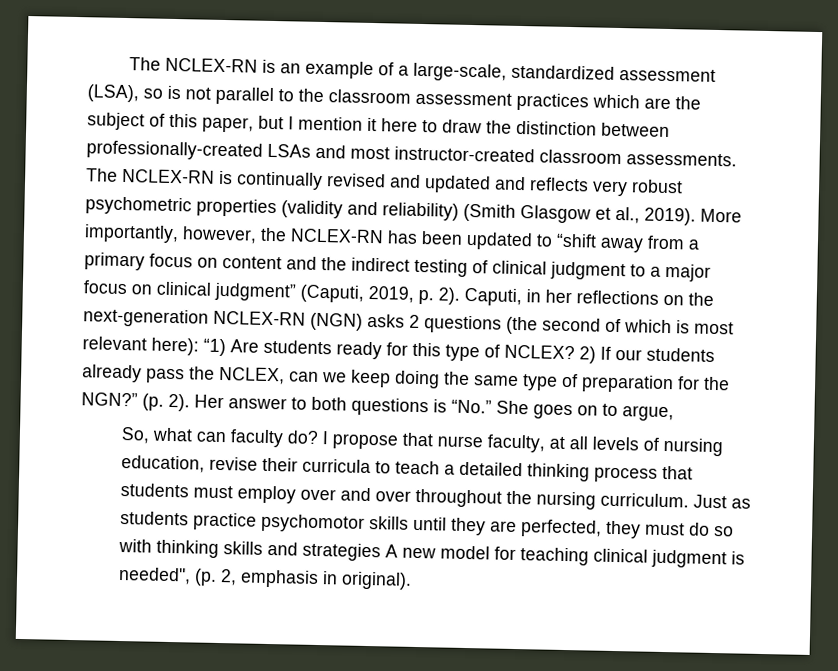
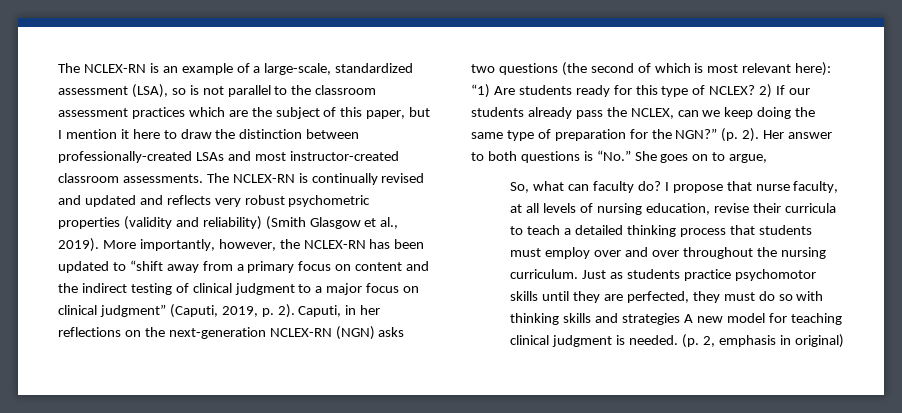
[409,314,420,329] 2 -> [471,64,495,73] two
[118,566,192,585] needed", -> [628,335,678,345] needed.
[341,571,413,590] original). -> [794,334,844,348] original)

